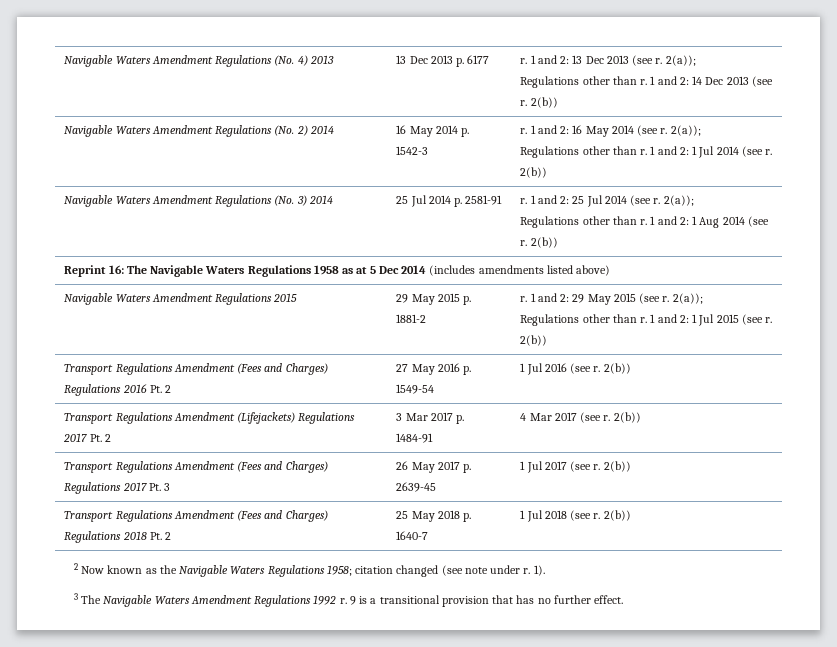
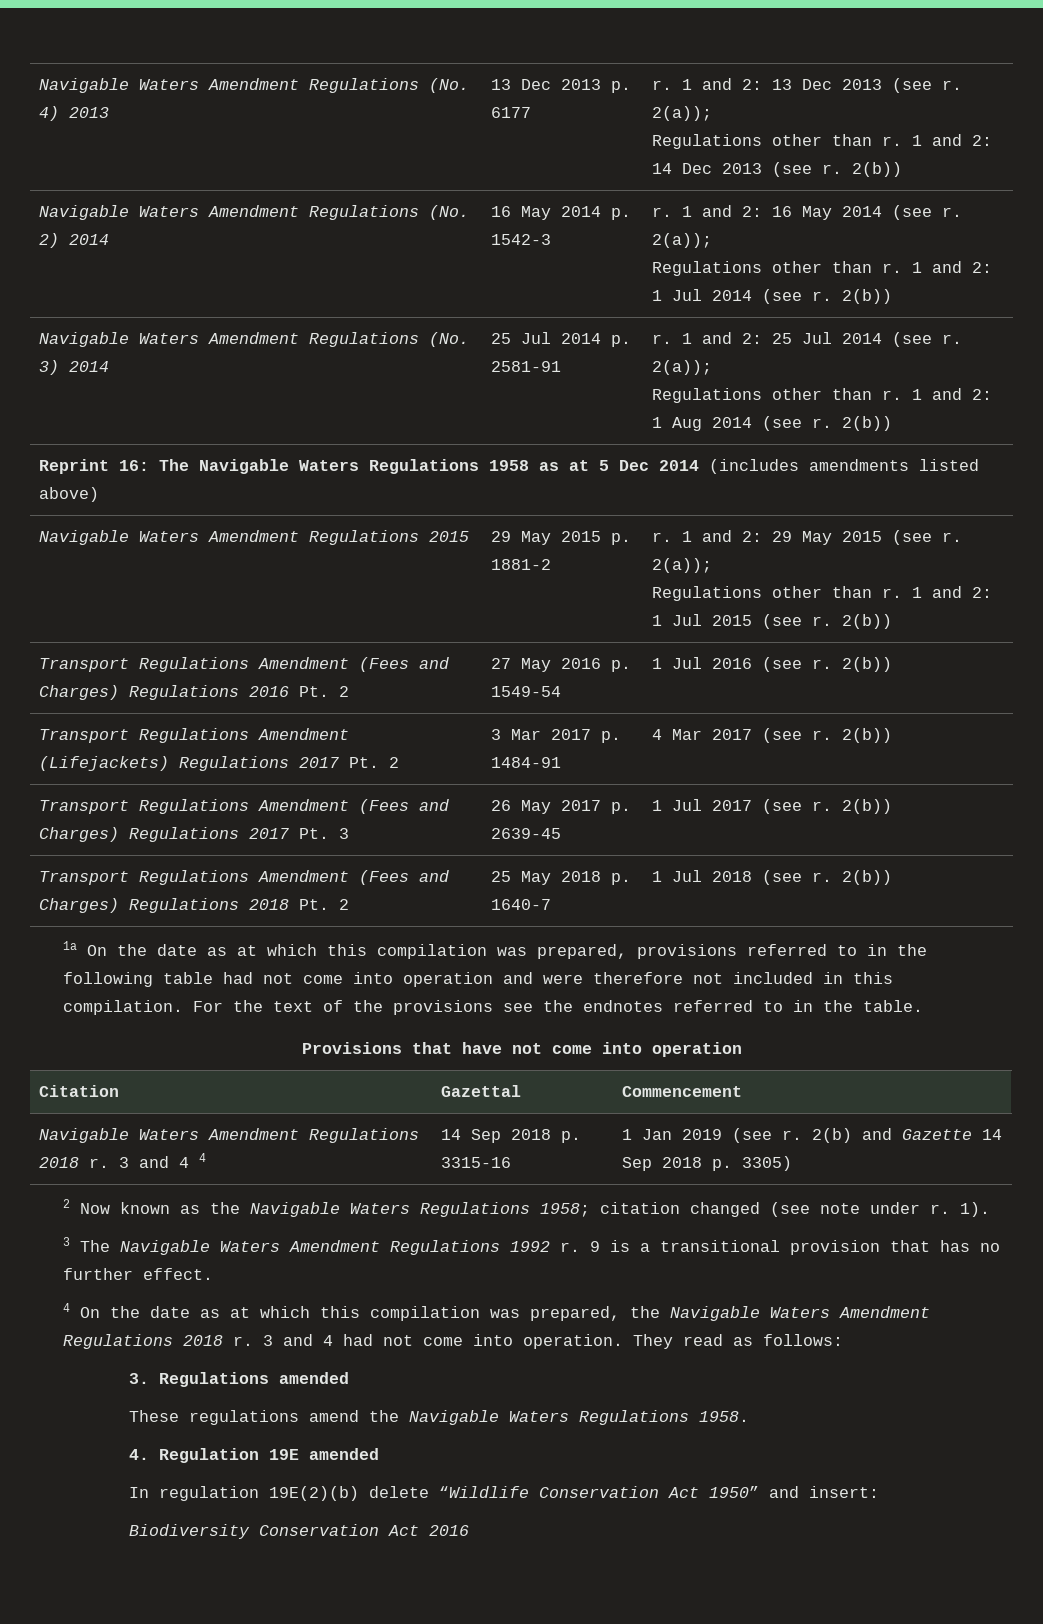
(631, 515) none -> [62,941,927,959] [62,972,893,987] [62,1000,923,1015] [301,1042,742,1057] [38,1085,119,1097] [440,1085,521,1097] [621,1086,742,1097] [38,1128,419,1143] [38,1153,206,1168] [440,1129,581,1143] [440,1157,511,1168] [621,1128,1002,1143] [621,1156,792,1171] // 1a On the date as at which this compilation was prepared, provisions referred to in the following table had not come into operation and were therefore not included in this compilation. For the text of the provisions see the endnotes referred to in the table. // Provisions that have not come into operation // Citation | Gazettal | Commencement // Navigable Waters Amendment Regulations 2018 r. 3 and 4 4 | 14 Sep 2018 p. 3315-16 | 1 Jan 2019 (see r. 2(b) and Gazette 14 Sep 2018 p. 3305)
(624, 599) none -> [62,1303,930,1321] [62,1334,843,1349] [128,1372,349,1387] [128,1410,749,1425] [128,1448,379,1463] [128,1486,879,1501] [128,1524,469,1539] // 4 On the date as at which this compilation was prepared, the Navigable Waters Amendment Regulations 2018 r. 3 and 4 had not come into operation. They read as follows: // 3. Regulations amended // These regulations amend the Navigable Waters Regulations 1958. // 4. Regulation 19E amended // In regulation 19E(2)(b) delete “Wildlife Conservation Act 1950” and insert: // Biodiversity Conservation Act 2016

